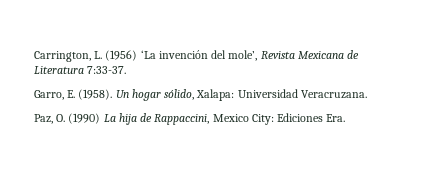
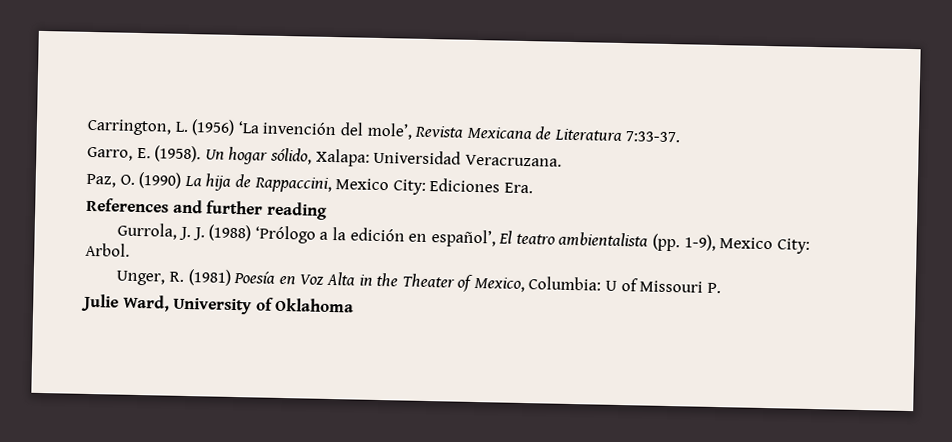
(346, 118) none -> [86,197,327,220] [117,222,810,254] [85,242,130,257] [116,269,721,294] [81,293,355,315] // References and further reading // Gurrola, J. J. (1988) ‘Prólogo a la edición en español’, El teatro ambientalista (pp. 1-9), Mexico City: Arbol. // Unger, R. (1981) Poesía en Voz Alta in the Theater of Mexico, Columbia: U of Missouri P. // Julie Ward, University of Oklahoma

